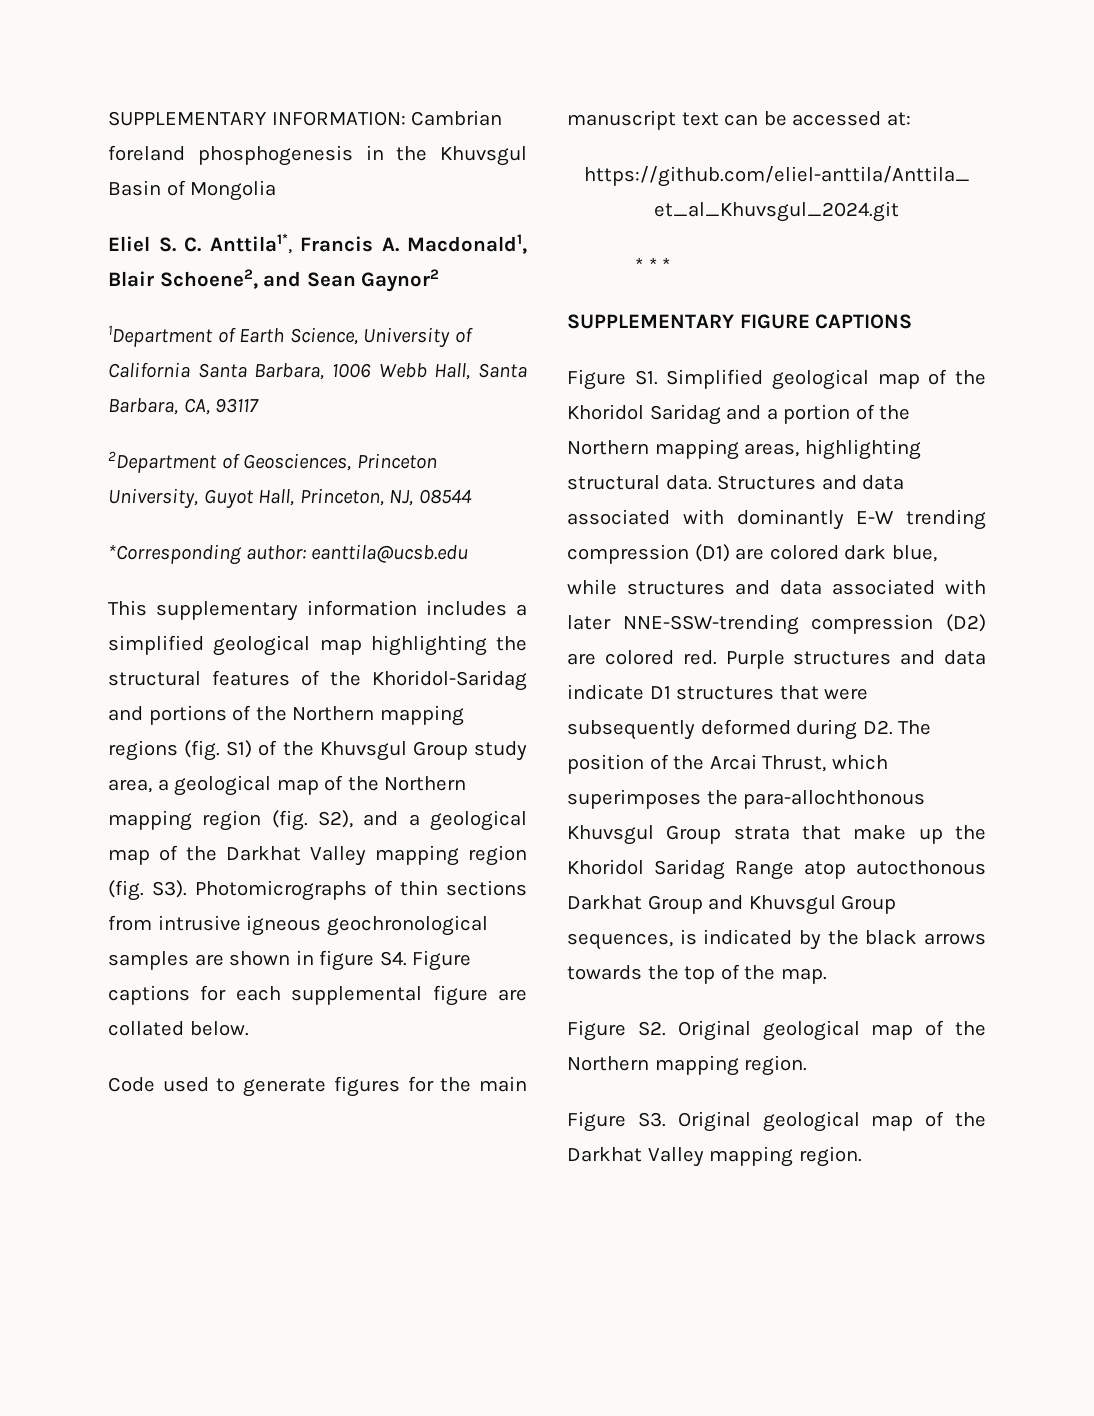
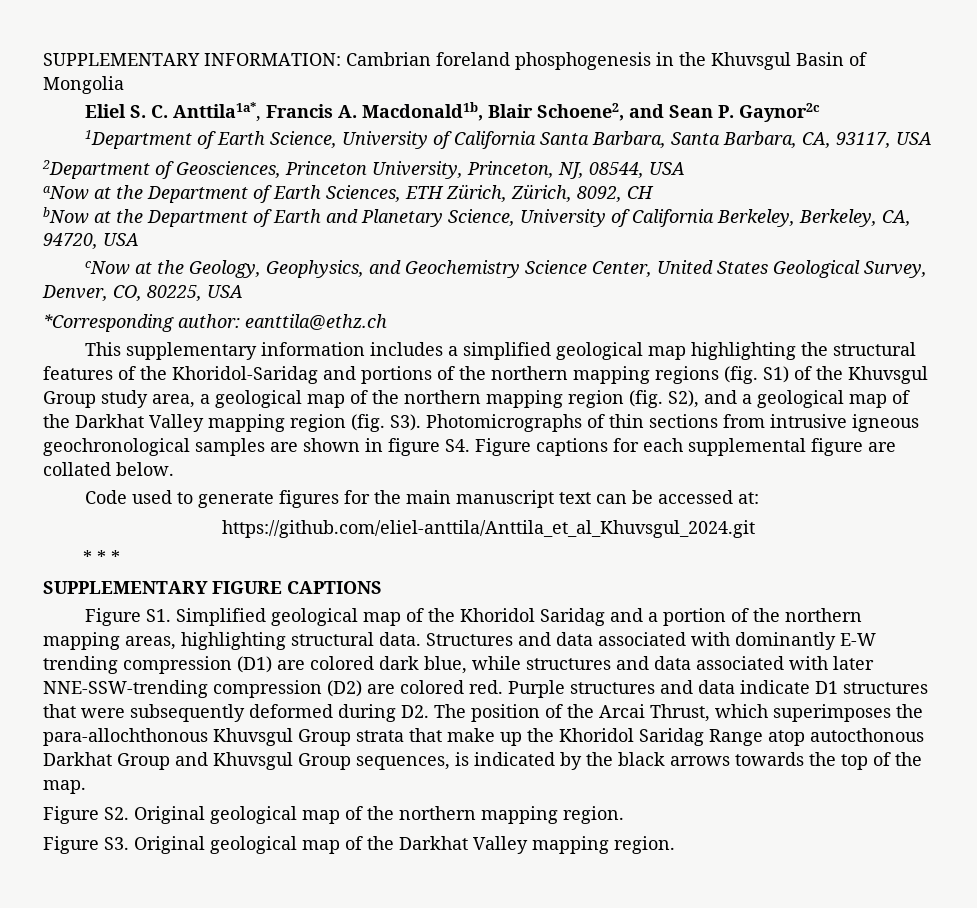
[209,233,292,254] Anttila1*, -> [173,102,262,122] Anttila1a*,
[407,234,527,254] Macdonald1, -> [362,102,484,121] Macdonald1b,
[361,269,440,292] Gaynor2 -> [718,103,821,122] P. Gaynor2c
[332,363,471,380] 1006 Webb Hall, -> (667, 139) none
[215,398,260,413] 93117 -> [836,132,933,148] 93117, USA
[203,488,472,509] Guyot Hall, Princeton, NJ, 08544 -> [467,161,685,179] [43,184,654,203] [43,207,911,227] [43,233,139,249] [85,260,928,278] [42,285,243,301] Princeton, NJ, 08544, USA // aNow at the Department of Earth Sciences, ETH Zürich, Zürich, 8092, CH // bNow at the Department of Earth and Planetary Science, University of California Berkeley, Berkeley, CA, 94720, USA // cNow at the Geology, Geophysics, and Geochemistry Science Center, United States Geological Survey, Denver, CO, 80225, USA
[311,544,469,563] eanttila@ucsb.edu -> [245,314,387,330] eanttila@ethz.ch
[292,706,375,721] Northern -> [491,366,568,380] northern
[384,776,467,791] Northern -> [404,390,481,404] northern
[567,440,649,455] Northern -> [785,608,863,622] northern
[567,1056,649,1071] Northern -> [399,806,476,820] northern

